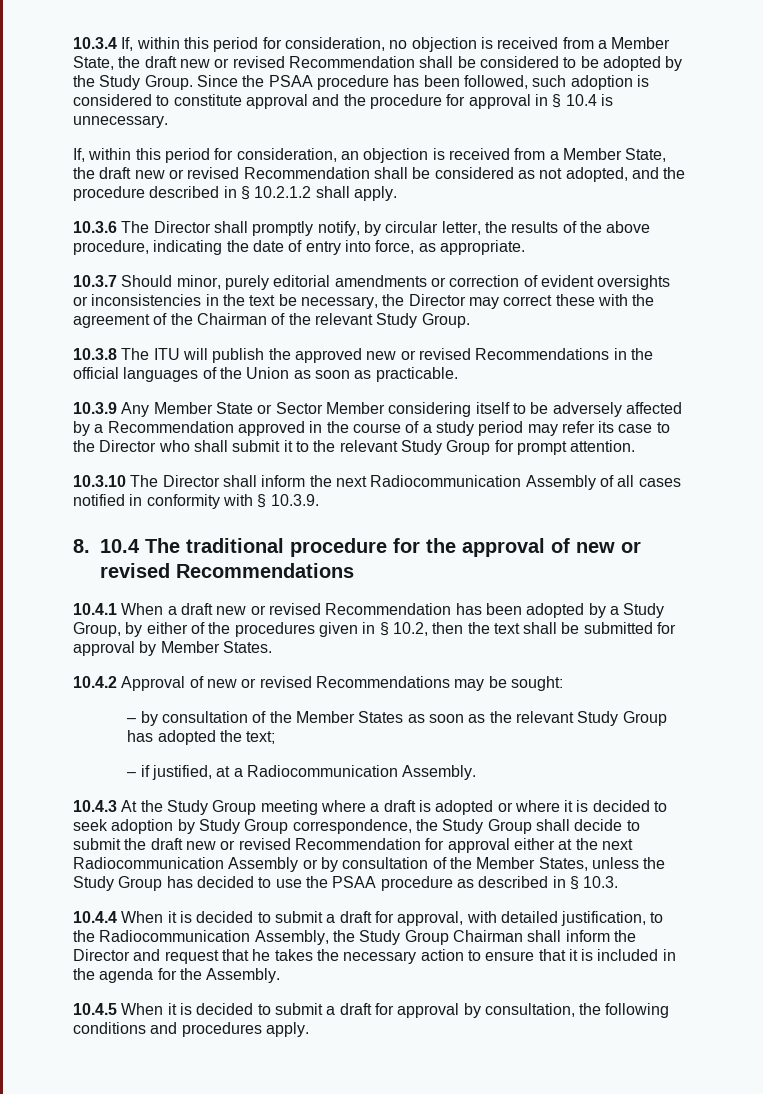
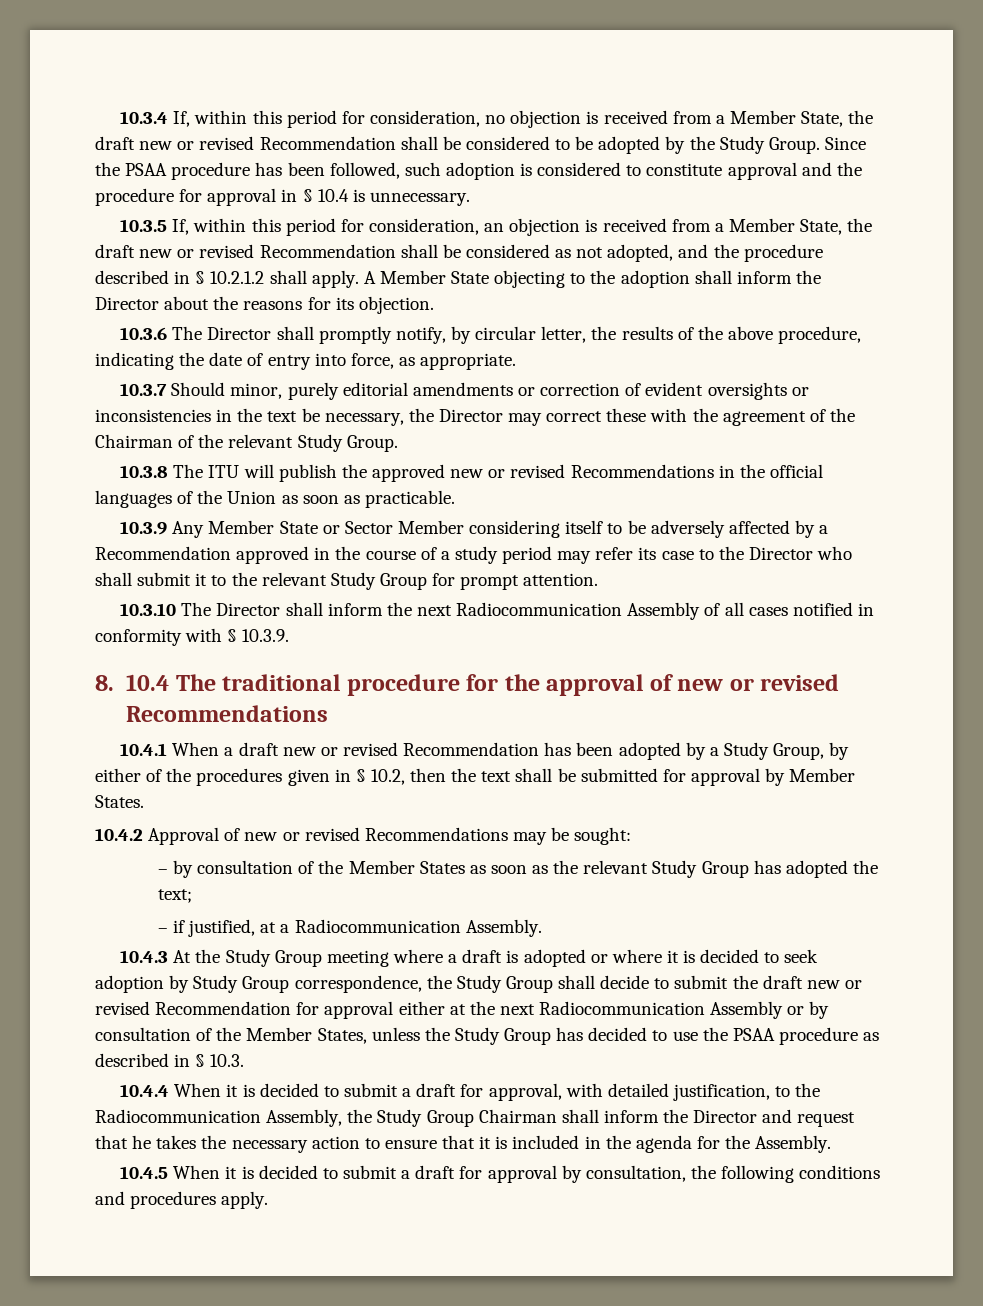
(168, 121) none -> [120,219,168,232] 10.3.5
(397, 193) none -> [363,270,821,288] [95,296,434,314] A Member State objecting to the adoption shall inform the Director about the reasons for its objection.

